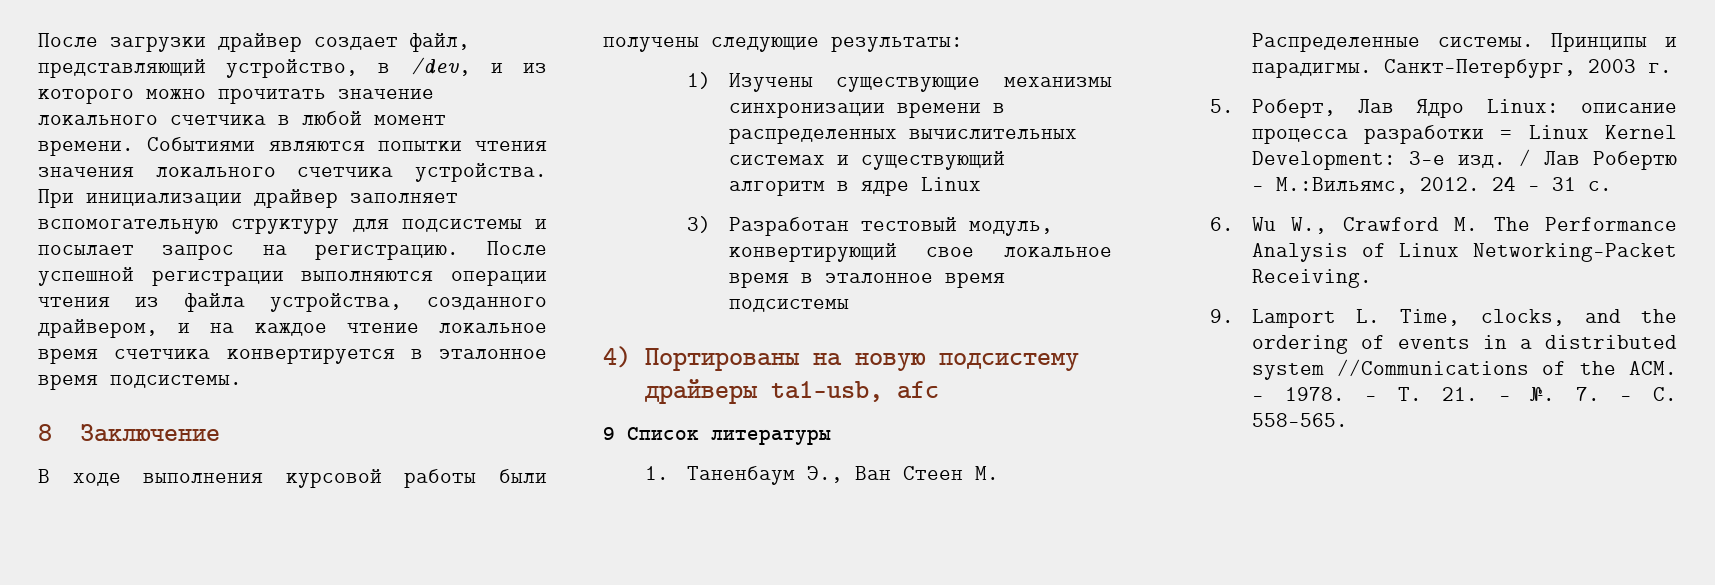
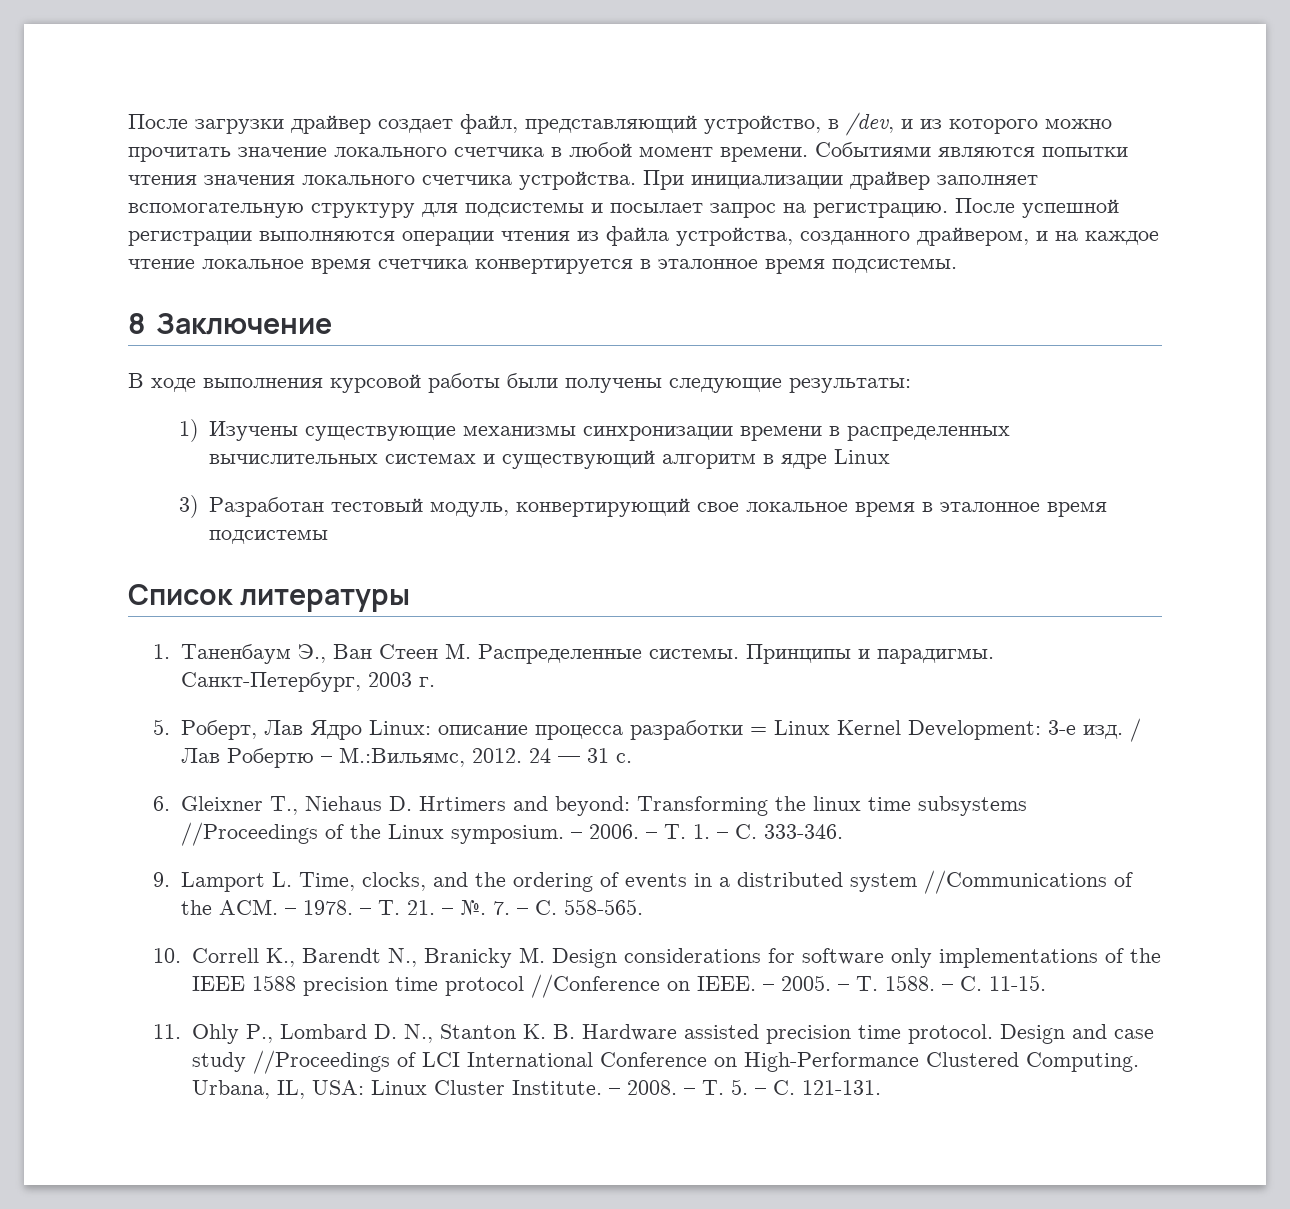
[603,346,1079,371] [644,379,939,404] [603,427,615,440] 4) Портированы на новую подсистему драйверы ta1-usb, afc // 9 -> (329, 537) none
[1251,217,1677,234] [1251,243,1677,262] [1251,269,1372,288] Wu W., Crawford M. The Performance Analysis of Linux Networking–Packet Receiving. -> [181,796,1028,816] [181,822,844,846] Gleixner T., Niehaus D. Hrtimers and beyond: Transforming the linux time subsystems //Proceedings of the Linux symposium. – 2006. – Т. 1. – С. 333-346.
(1348, 420) none -> [153,947,1162,968] [192,974,1047,998] [153,1024,1155,1044] [192,1050,1140,1074] [192,1079,882,1099] // 10. Correll K., Barendt N., Branicky M. Design considerations for software only implementations of the IEEE 1588 precision time protocol //Conference on IEEE. – 2005. – Т. 1588. – С. 11-15. // 11. Ohly P., Lombard D. N., Stanton K. B. Hardware assisted precision time protocol. Design and case study //Proceedings of LCI International Conference on High-Performance Clustered Computing. Urbana, IL, USA: Linux Cluster Institute. – 2008. – Т. 5. – С. 121-131.

